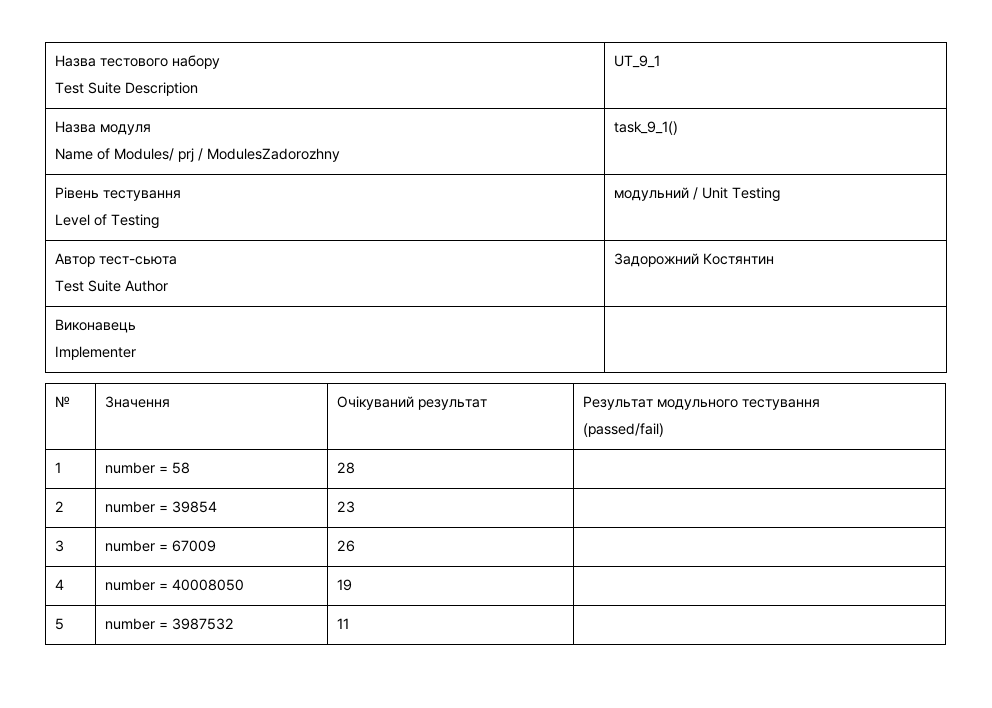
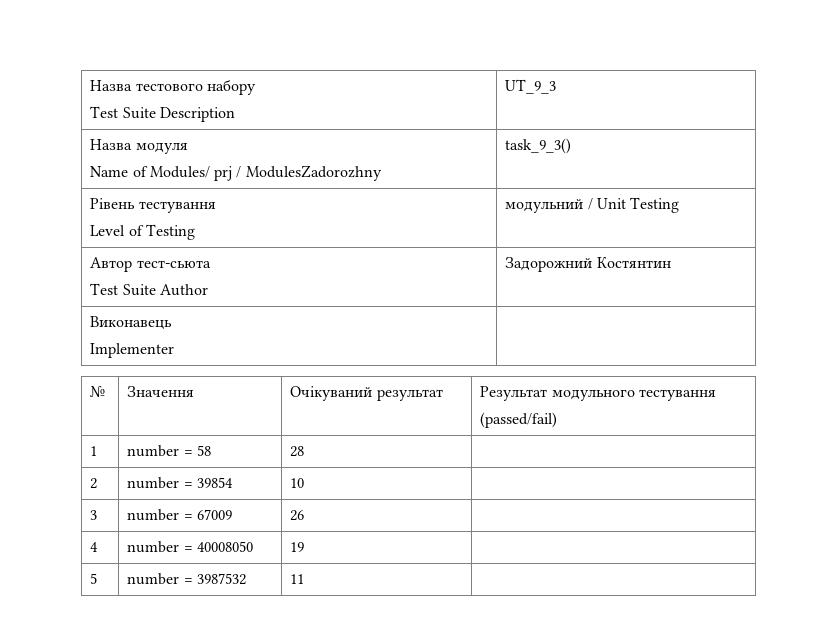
[613,55,660,68] UT_9_1 -> [505,79,557,94] UT_9_3
[613,121,678,135] task_9_1() -> [505,138,572,154] task_9_3()
[336,501,355,513] 23 -> [290,478,305,488] 10

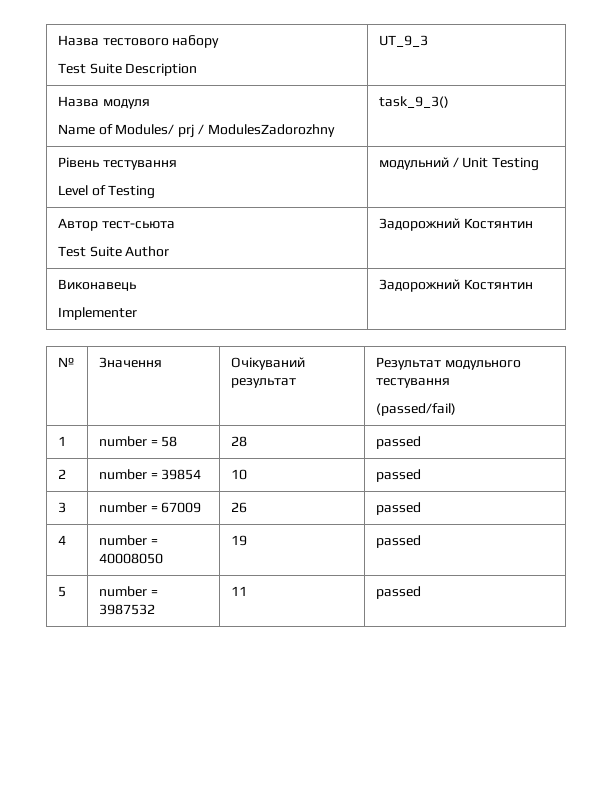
(175, 350) none -> [378,279,533,292] Задорожний Костянтин
(305, 451) none -> [375,436,421,449] passed
(305, 483) none -> [375,469,421,482] passed
(305, 515) none -> [375,502,421,515] passed
(305, 547) none -> [375,535,421,548] passed
(305, 579) none -> [375,586,421,599] passed

